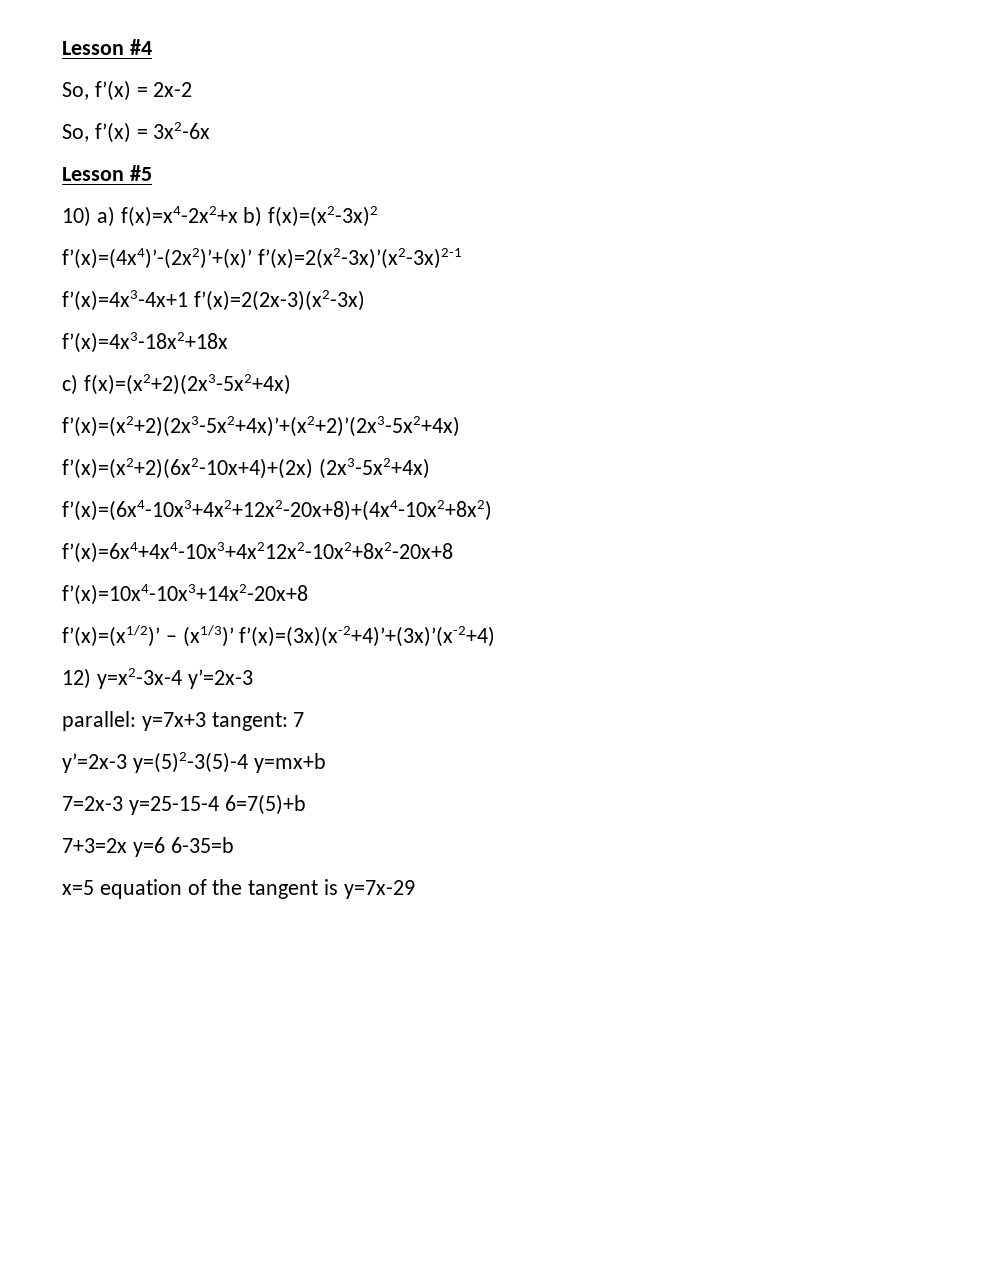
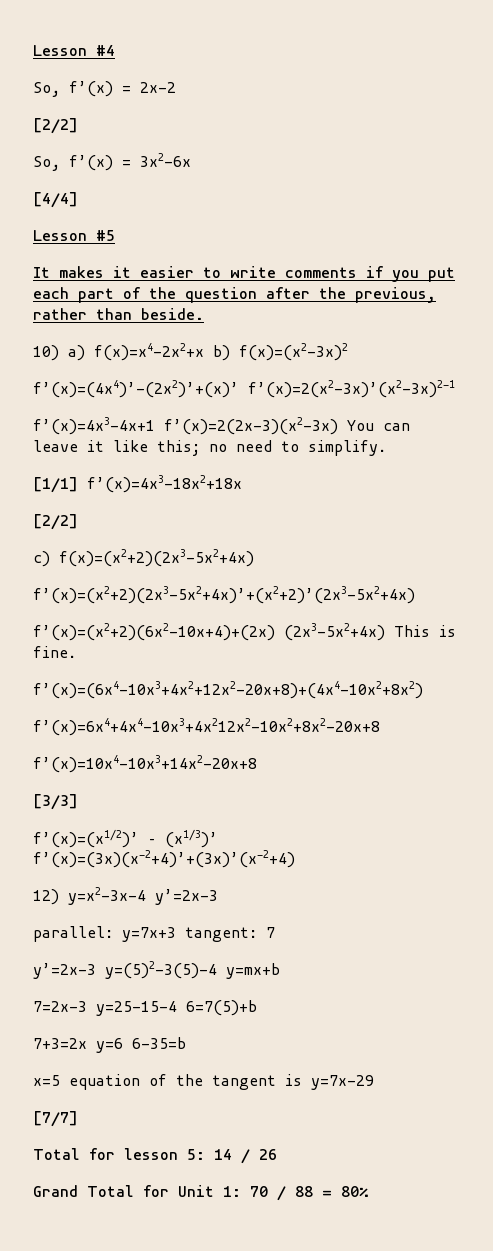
(193, 89) none -> [33,118,78,134] // [2/2]
(211, 130) none -> [33,192,78,208] // [4/4]
(152, 173) none -> [33,266,455,282] [33,287,436,303] [33,308,204,320] // It makes it easier to write comments if you put each part of the question after the previous, rather than beside.
(365, 300) // -> [347,420,410,431] [33,440,386,456] [33,477,78,493] You can leave it like this; no need to simplify. // [1/1]
(228, 342) none -> [33,514,78,530] // [2/2]
(430, 468) none -> [394,625,456,637] [33,646,76,658] This is fine.
(308, 594) none -> [33,794,78,810] // [3/3]
(415, 889) none -> [33,1111,78,1127] [33,1148,277,1164] [33,1185,369,1201] // [7/7] // Total for lesson 5: 14 / 26 // Grand Total for Unit 1: 70 / 88 = 80%

